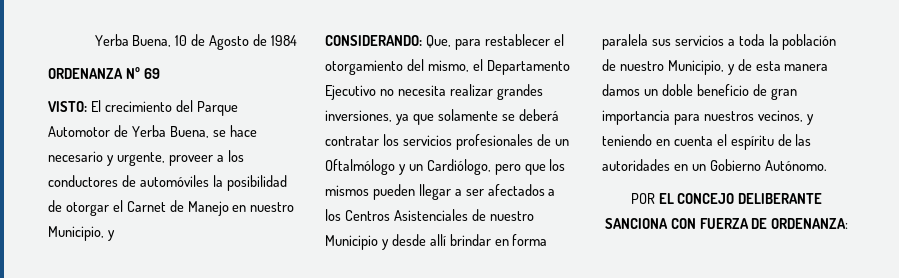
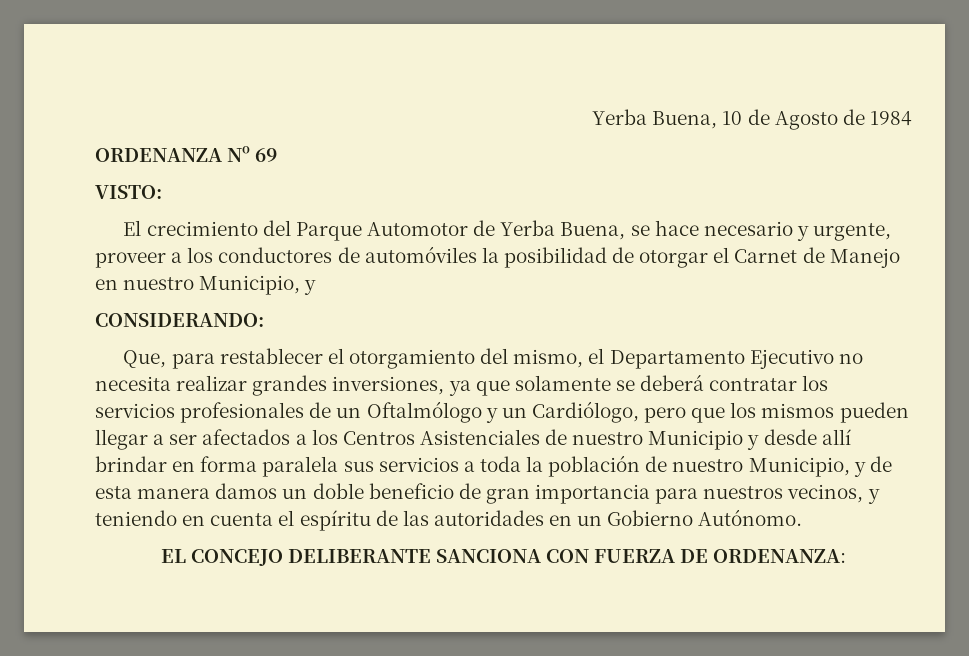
(87, 106) none -> (162, 192) //
(422, 40) none -> (264, 320) //
[630,193,655,204] POR -> (803, 517) none

